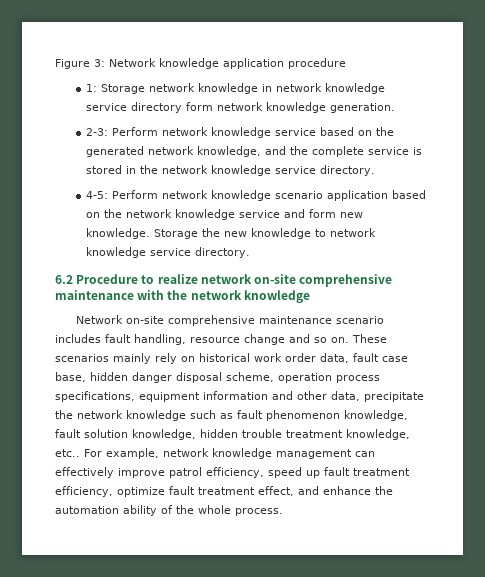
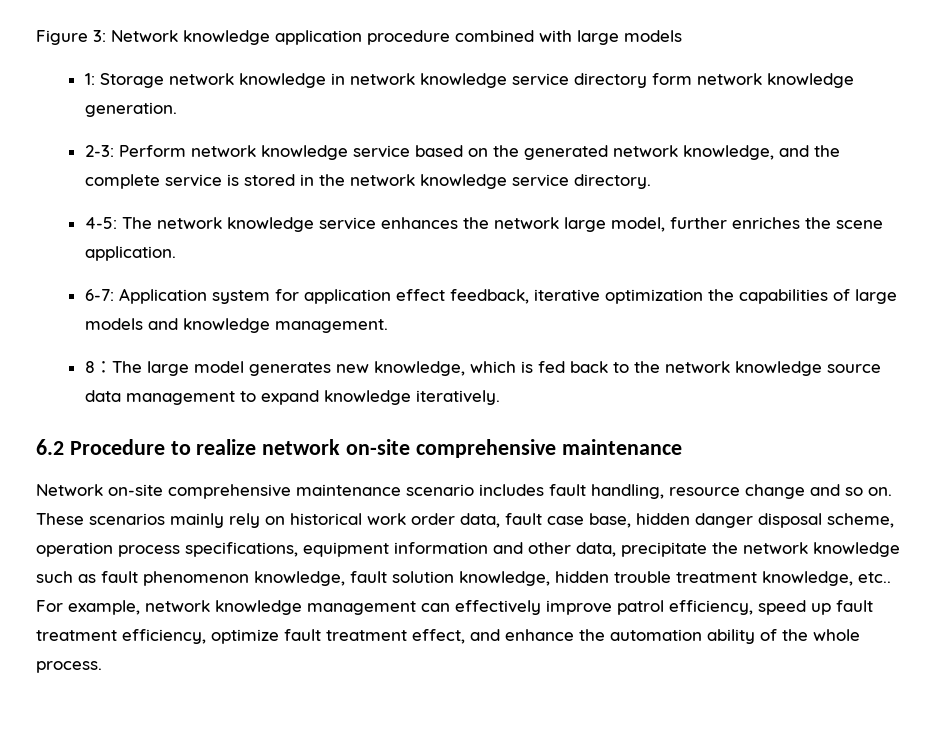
(346, 63) none -> [455,30,682,45] combined with large models
[112,190,427,201] [86,209,364,220] [86,228,377,239] [86,247,251,258] Perform network knowledge scenario application based on the network knowledge service and form new knowledge. Storage the new knowledge to network knowledge service directory. -> [121,217,883,232] [84,246,176,261] [84,288,897,304] [84,318,388,333] [84,361,881,376] [84,390,500,405] The network knowledge service enhances the network large model, further enriches the scene application. // 6-7: Application system for application effect feedback, iterative optimization the capabilities of large models and knowledge management. // 8：The large model generates new knowledge, which is fed back to the network knowledge source data management to expand knowledge iteratively.
[137,290,310,303] with the network knowledge -> (682, 447) none

